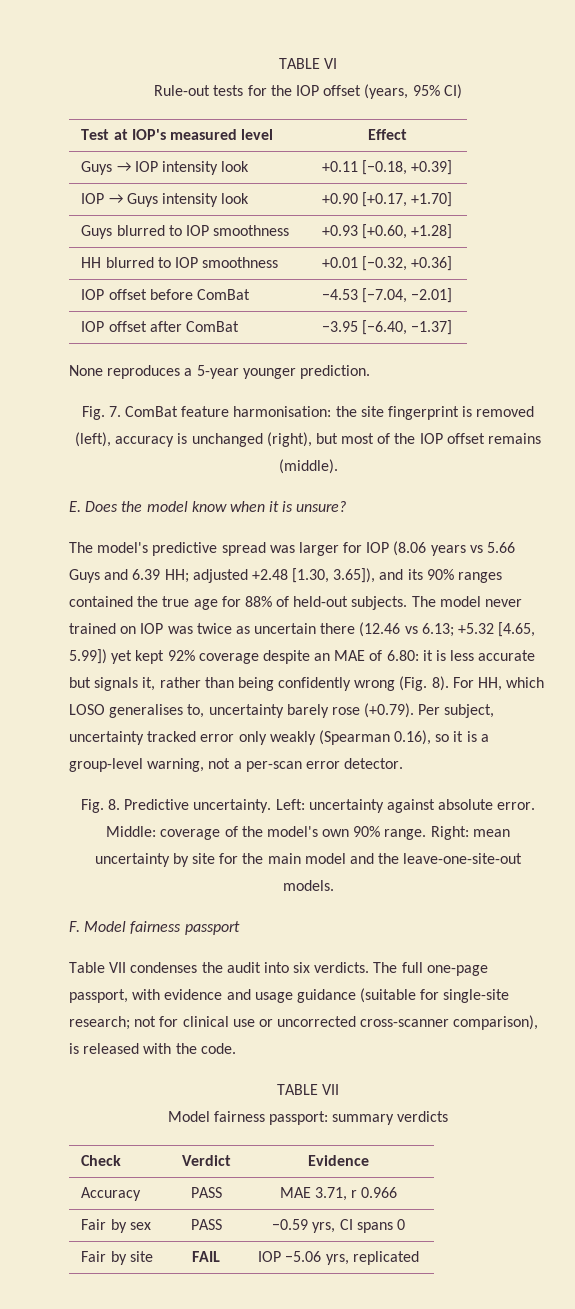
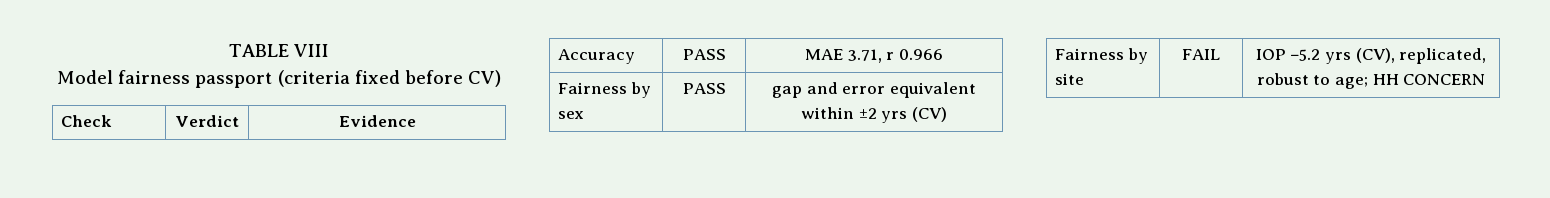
[278,58,338,69] [154,84,462,99] [81,129,274,140] [367,129,407,140] [81,161,250,175] [321,160,453,175] [81,193,250,207] [321,192,453,207] [81,225,290,239] [321,224,453,239] [81,257,279,268] [321,256,453,271] [81,289,250,300] [321,288,453,303] [81,321,239,332] [321,320,453,335] [69,365,370,379] [81,406,535,420] [74,432,542,447] [278,459,338,474] [69,501,347,512] [69,541,516,556] [69,568,503,583] [69,596,523,610] [69,622,536,637] [69,649,536,664] [69,676,545,691] [69,703,495,718] [69,730,489,745] [69,758,404,772] [80,799,536,813] [106,826,510,840] [94,853,523,867] [282,880,334,891] [69,921,240,935] [69,962,488,976] [69,988,510,1003] [69,1015,539,1030] [69,1043,236,1054] [276,1084,340,1095] [167,1111,449,1125] TABLE VI // Rule-out tests for the IOP offset (years, 95% CI) // Test at IOP's measured level | Effect // Guys → IOP intensity look | +0.11 [−0.18, +0.39] // IOP → Guys intensity look | +0.90 [+0.17, +1.70] // Guys blurred to IOP smoothness | +0.93 [+0.60, +1.28] // HH blurred to IOP smoothness | +0.01 [−0.32, +0.36] // IOP offset before ComBat | −4.53 [−7.04, −2.01] // IOP offset after ComBat | −3.95 [−6.40, −1.37] // None reproduces a 5-year younger prediction. // Fig. 7. ComBat feature harmonisation: the site fingerprint is removed (left), accuracy is unchanged (right), but most of the IOP offset remains (middle). // E. Does the model know when it is unsure? // The model's predictive spread was larger for IOP (8.06 years vs 5.66 Guys and 6.39 HH; adjusted +2.48 [1.30, 3.65]), and its 90% ranges contained the true age for 88% of held-out subjects. The model never trained on IOP was twice as uncertain there (12.46 vs 6.13; +5.32 [4.65, 5.99]) yet kept 92% coverage despite an MAE of 6.80: it is less accurate but signals it, rather than being confidently wrong (Fig. 8). For HH, which LOSO generalises to, uncertainty barely rose (+0.79). Per subject, uncertainty tracked error only weakly (Spearman 0.16), so it is a group-level warning, not a per-scan error detector. // Fig. 8. Predictive uncertainty. Left: uncertainty against absolute error. Middle: coverage of the model's own 90% range. Right: mean uncertainty by site for the main model and the leave-one-site-out models. // F. Model fairness passport // Table VII condenses the audit into six verdicts. The full one-page passport, with evidence and usage guidance (suitable for single-site research; not for clinical use or uncorrected cross-scanner comparison), is released with the code. // TABLE VII // Model fairness passport: summary verdicts -> [228,44,330,57] [57,70,501,88] TABLE VIII // Model fairness passport (criteria fixed before CV)
[81,1219,107,1230] Fair -> [557,82,627,94] Fairness
[272,1219,405,1233] [81,1251,153,1265] [192,1251,220,1262] [258,1251,419,1265] −0.59 yrs, CI spans 0 // Fair by site | FAIL | IOP −5.06 yrs, replicated -> [772,82,976,98] [801,107,947,123] [1054,48,1148,64] [1054,73,1084,85] [1182,49,1220,60] [1255,48,1487,64] [1256,73,1486,89] gap and error equivalent within ±2 yrs (CV) // Fairness by site | FAIL | IOP −5.2 yrs (CV), replicated, robust to age; HH CONCERN

